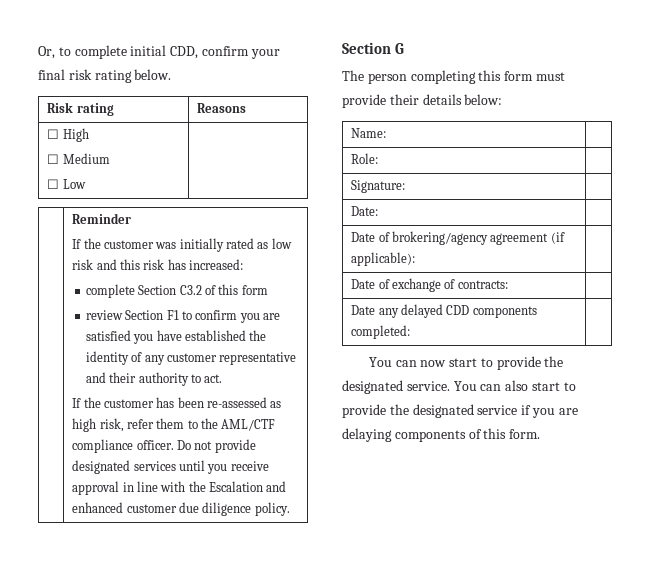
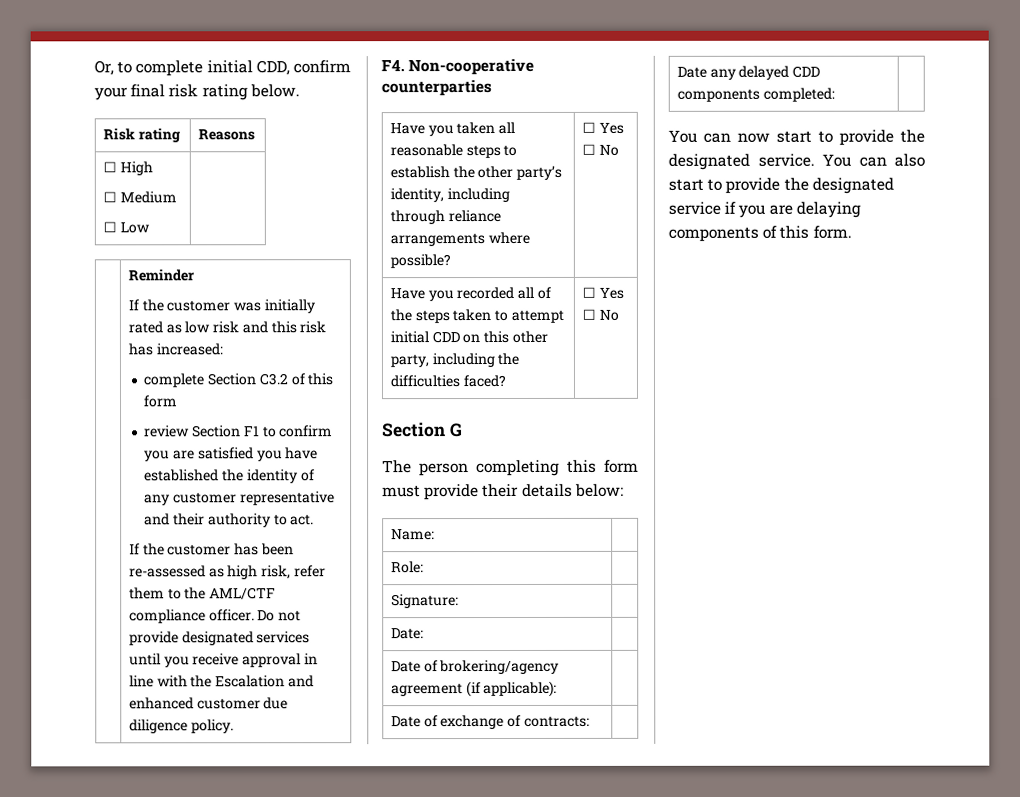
(290, 509) none -> [381,58,535,76] [381,80,492,97] [389,121,516,137] [389,144,518,159] [389,165,563,180] [389,188,510,203] [389,210,501,225] [389,231,530,247] [389,254,451,269] [581,121,624,134] [581,143,619,156] [389,286,551,302] [389,309,564,324] [389,330,548,344] [389,352,520,368] [389,375,506,388] [581,286,624,299] [581,308,619,321] // F4. Non-cooperative counterparties // Have you taken all reasonable steps to establish the other party’s identity, including through reliance arrangements where possible? | ☐ Yes ☐ No // Have you recorded all of the steps taken to attempt initial CDD on this other party, including the difficulties faced? | ☐ Yes ☐ No

